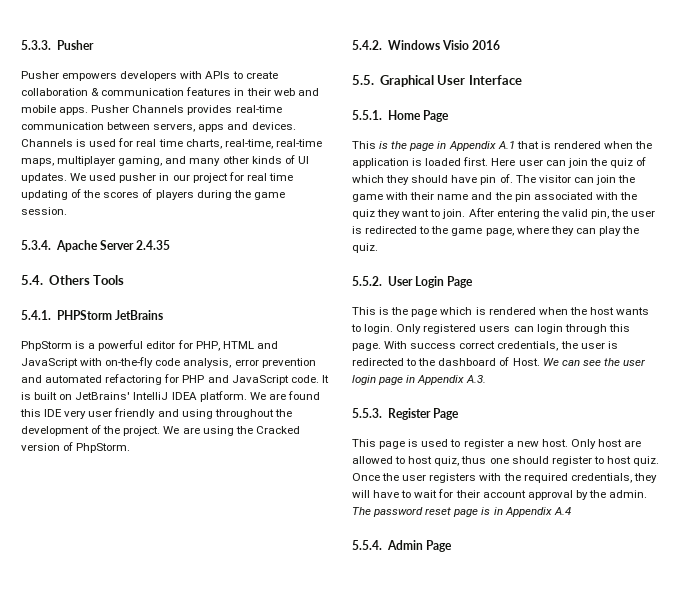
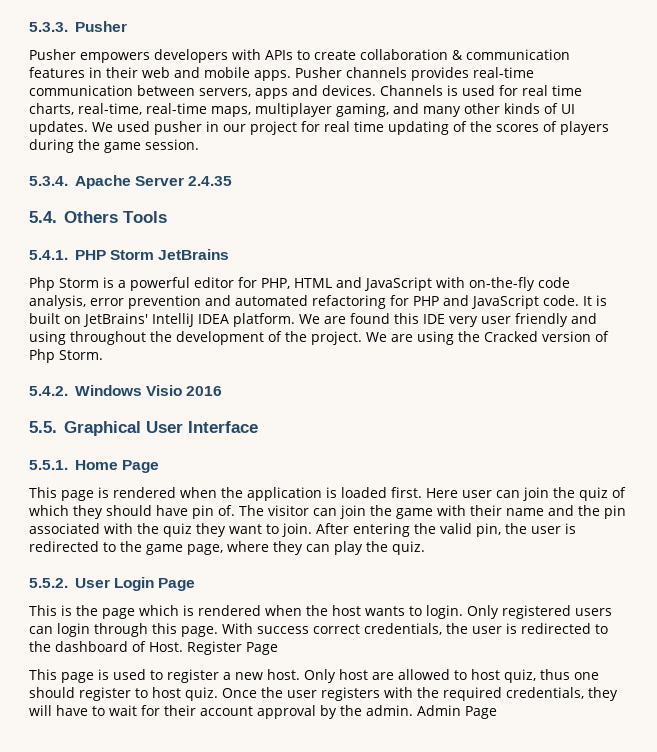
[132,105,185,113] Channels -> [346,67,407,78] channels
[56,310,112,320] PHPStorm -> [75,250,155,260] PHP Storm
[21,341,72,351] PhpStorm -> [29,277,99,291] Php Storm
[76,443,131,453] PhpStorm. -> [29,349,103,363] Php Storm.
[379,141,539,151] is the page in Appendix A.1 that -> [61,490,94,501] page
[542,358,647,366] [352,375,487,385] [352,408,382,418] We can see the user login page in Appendix A.3. // 5.5.3. -> (183, 647) none
[352,507,571,517] [352,540,382,550] The password reset page is in Appendix A.4 // 5.5.4. -> (413, 710) none

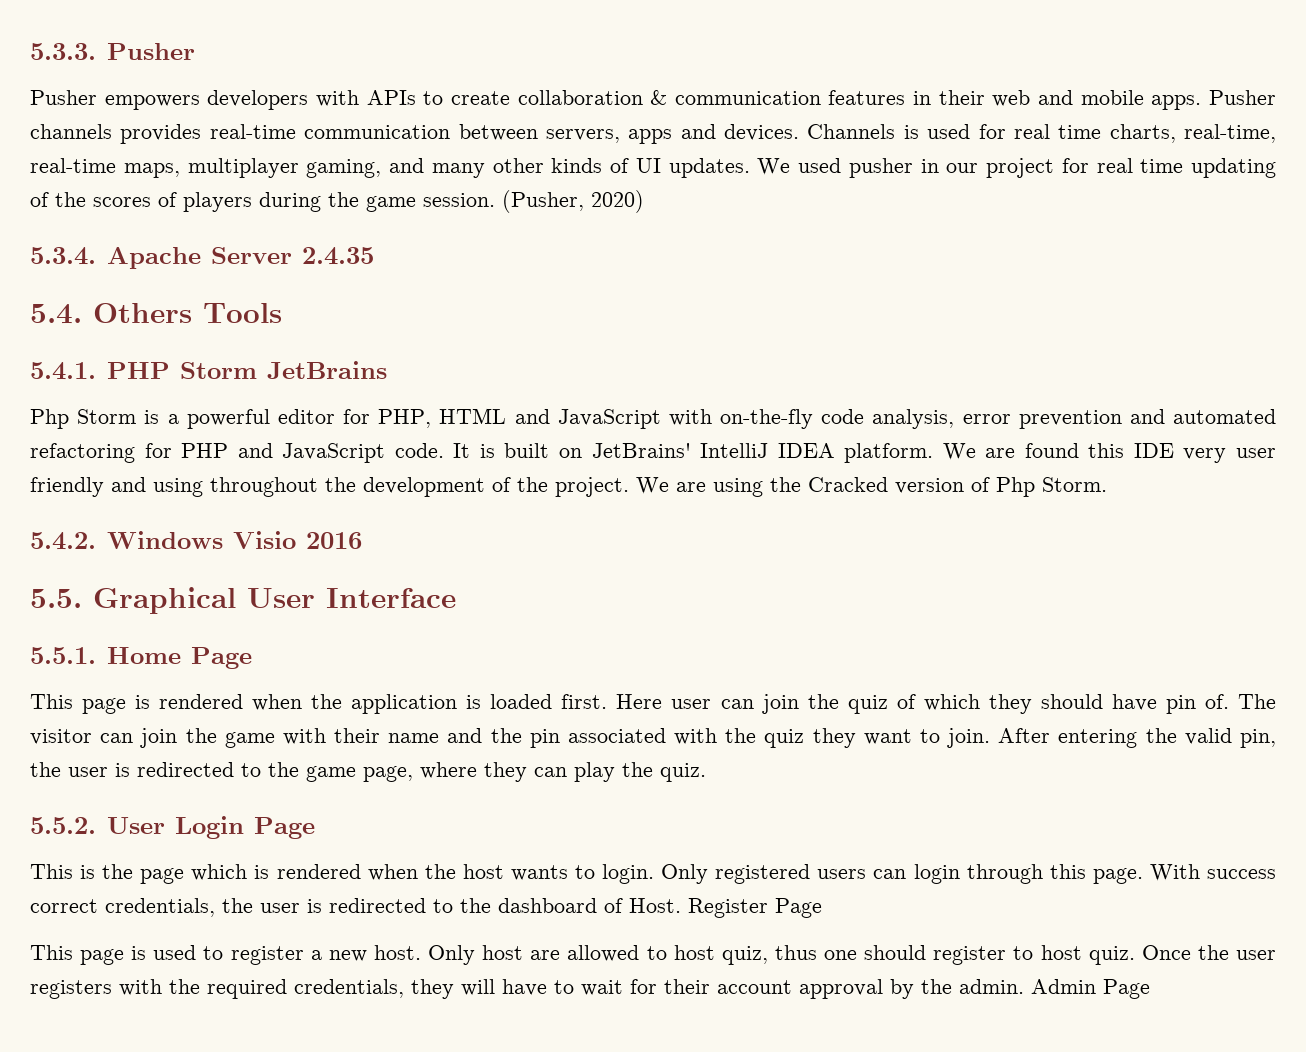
(199, 144) none -> [502,190,644,213] (Pusher, 2020)

